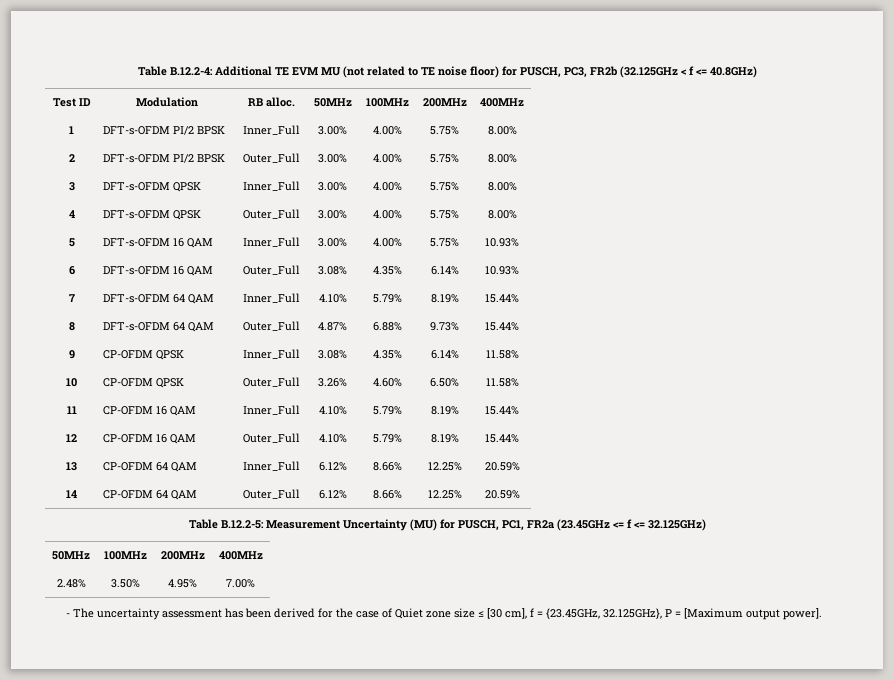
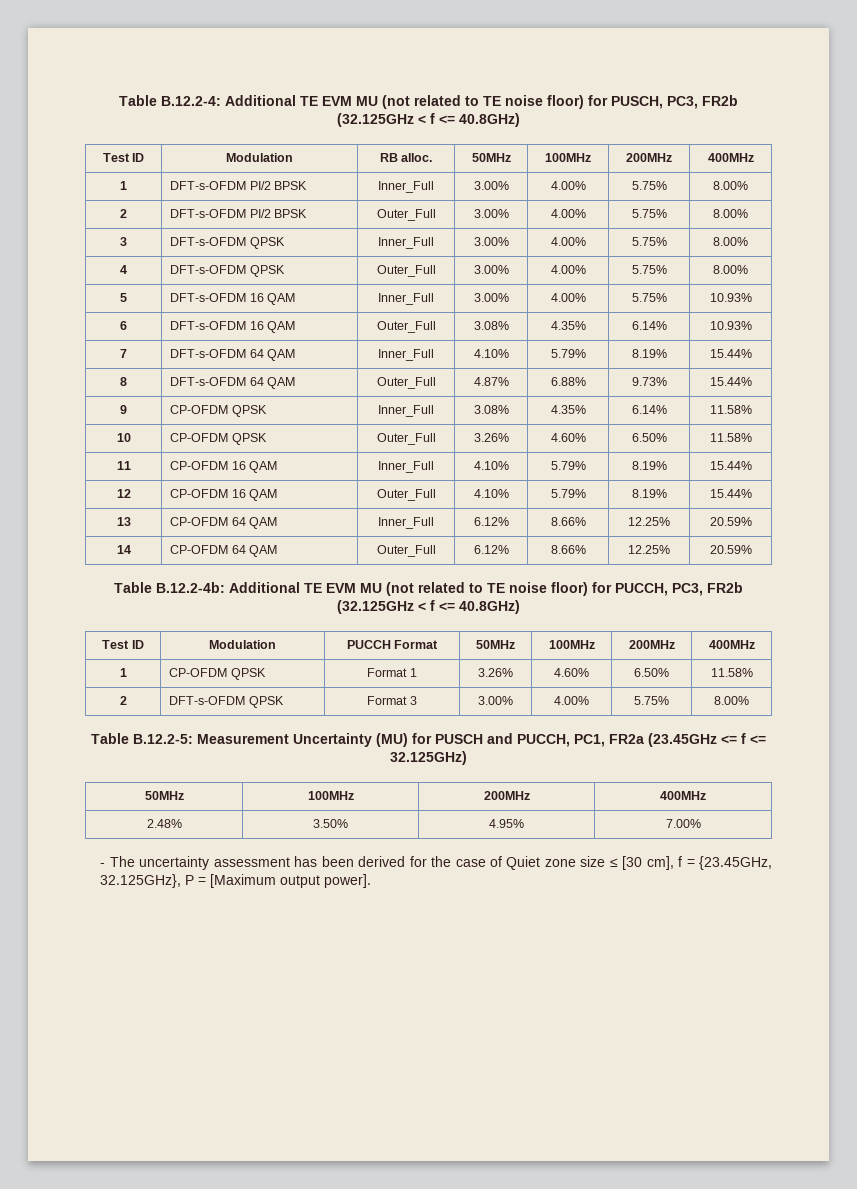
(520, 494) none -> [114,582,743,596] [337,600,520,614] [102,640,144,649] [209,640,276,649] [346,640,439,649] [476,640,515,649] [548,640,595,649] [628,640,675,649] [708,640,755,649] [119,668,127,677] [169,668,266,680] [367,668,417,677] [478,668,513,677] [554,668,589,677] [634,668,669,677] [710,668,753,677] [119,696,127,705] [169,696,284,708] [367,696,417,705] [478,696,513,705] [554,696,589,705] [634,696,669,705] [714,696,749,705] // Table B.12.2-4b: Additional TE EVM MU (not related to TE noise floor) for PUCCH, PC3, FR2b (32.125GHz < f <= 40.8GHz) // Test ID | Modulation | PUCCH Format | 50MHz | 100MHz | 200MHz | 400MHz // 1 | CP-OFDM QPSK | Format 1 | 3.26% | 4.60% | 6.50% | 11.58% // 2 | DFT-s-OFDM QPSK | Format 3 | 3.00% | 4.00% | 5.75% | 8.00%
[457,520,499,530] PUSCH, -> [435,733,570,747] PUSCH and PUCCH,

